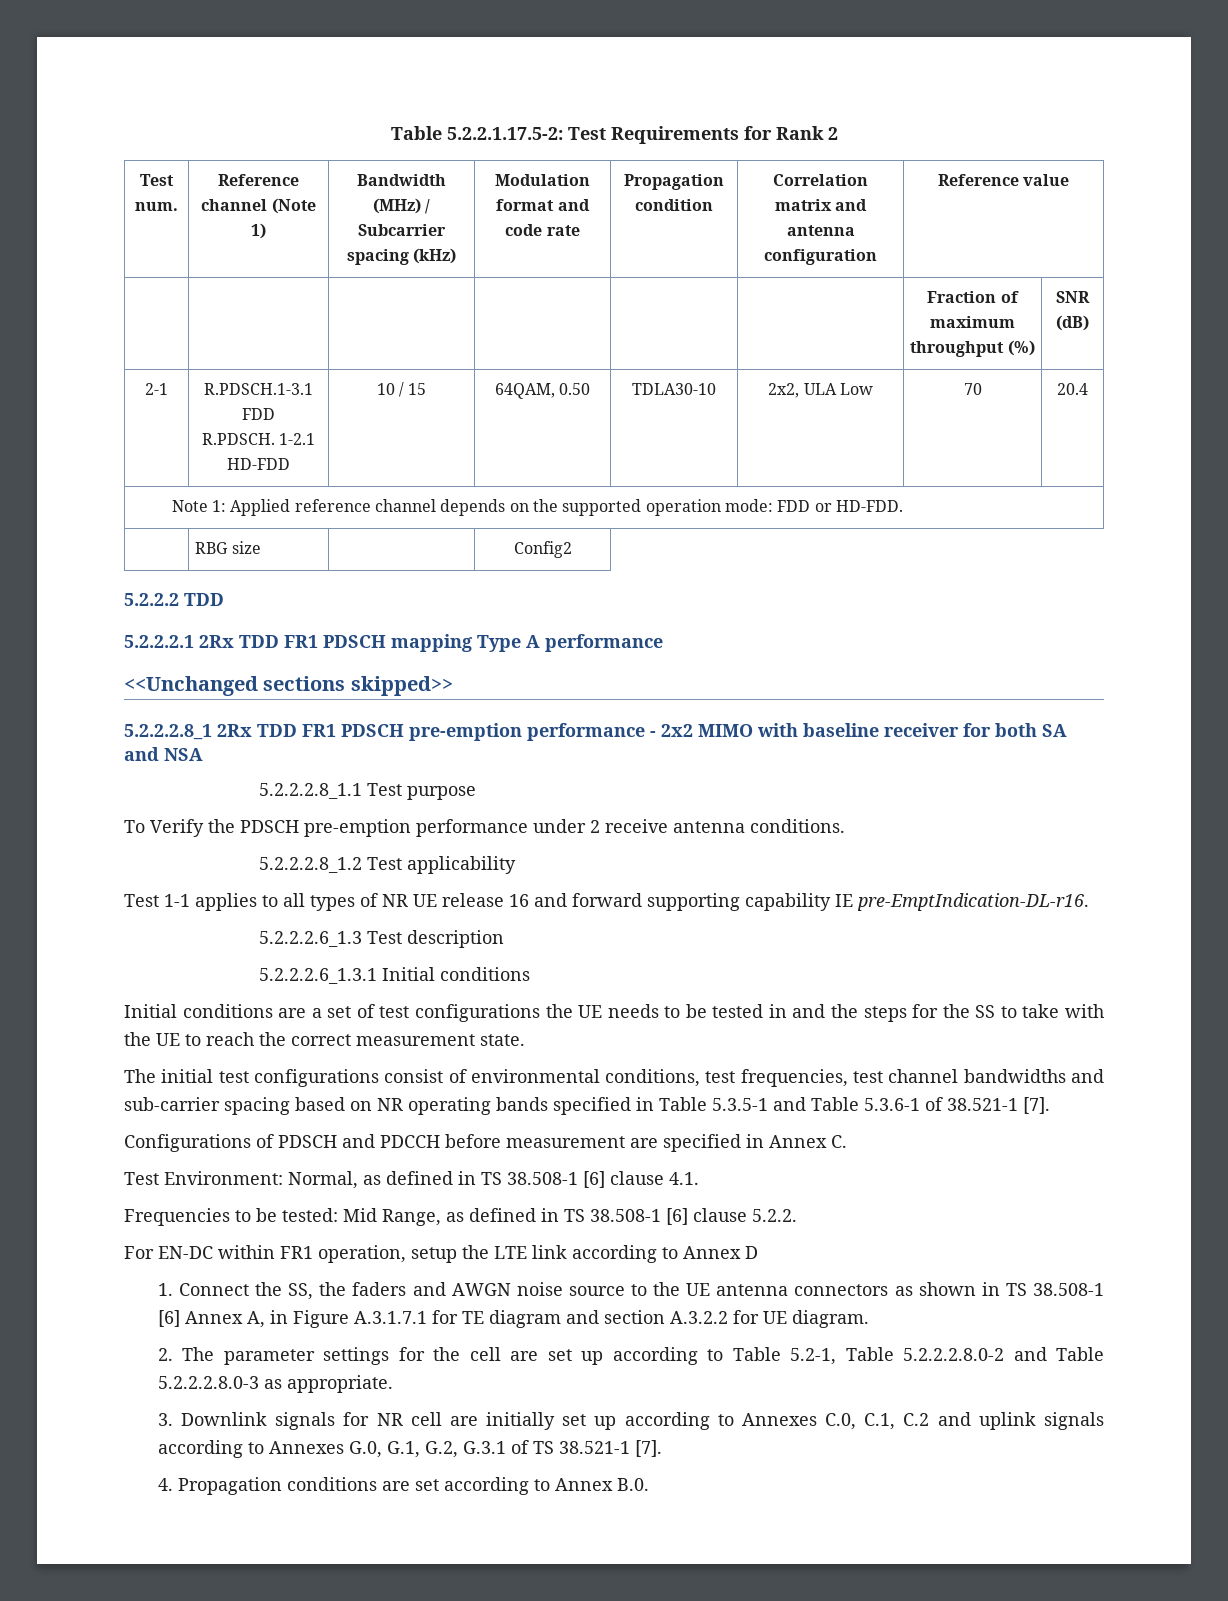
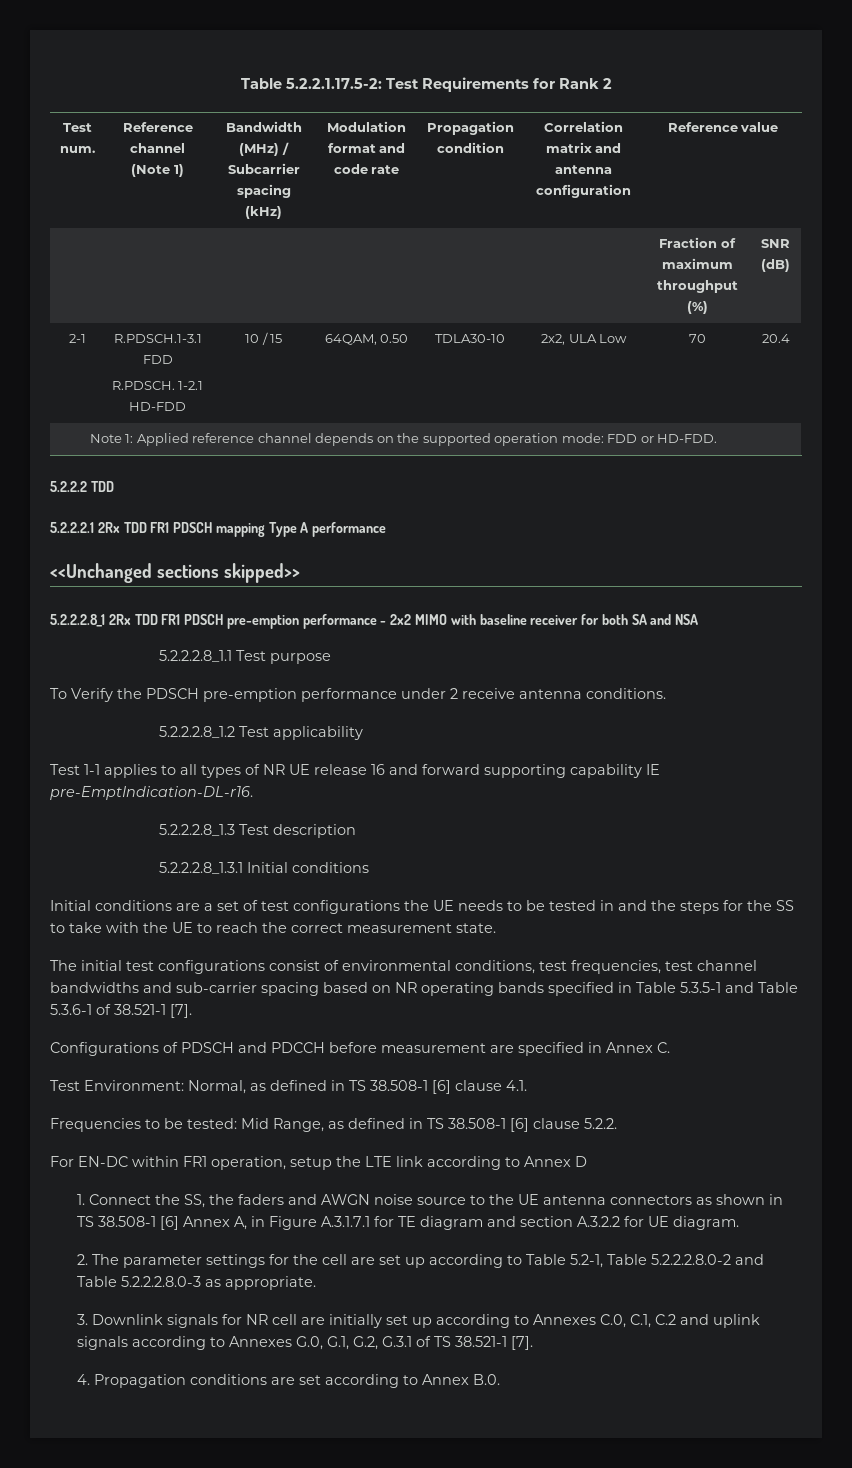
[195,541,261,554] [513,541,572,558] // | RBG size | | Config2 -> (718, 438) none
[259,931,363,947] 5.2.2.2.6_1.3 -> [159,824,236,836] 5.2.2.2.8_1.3
[259,968,378,984] 5.2.2.2.6_1.3.1 -> [159,862,244,874] 5.2.2.2.8_1.3.1

